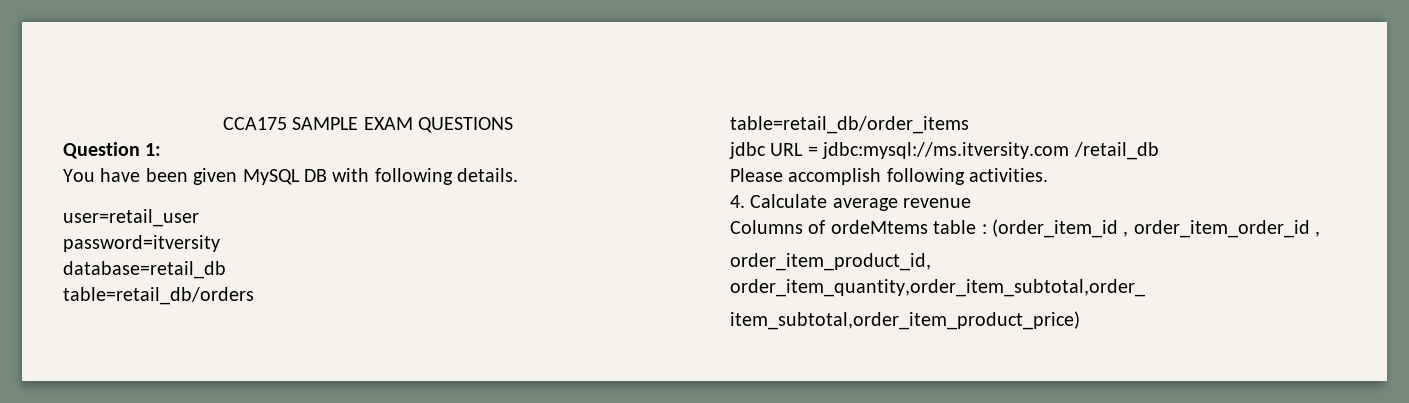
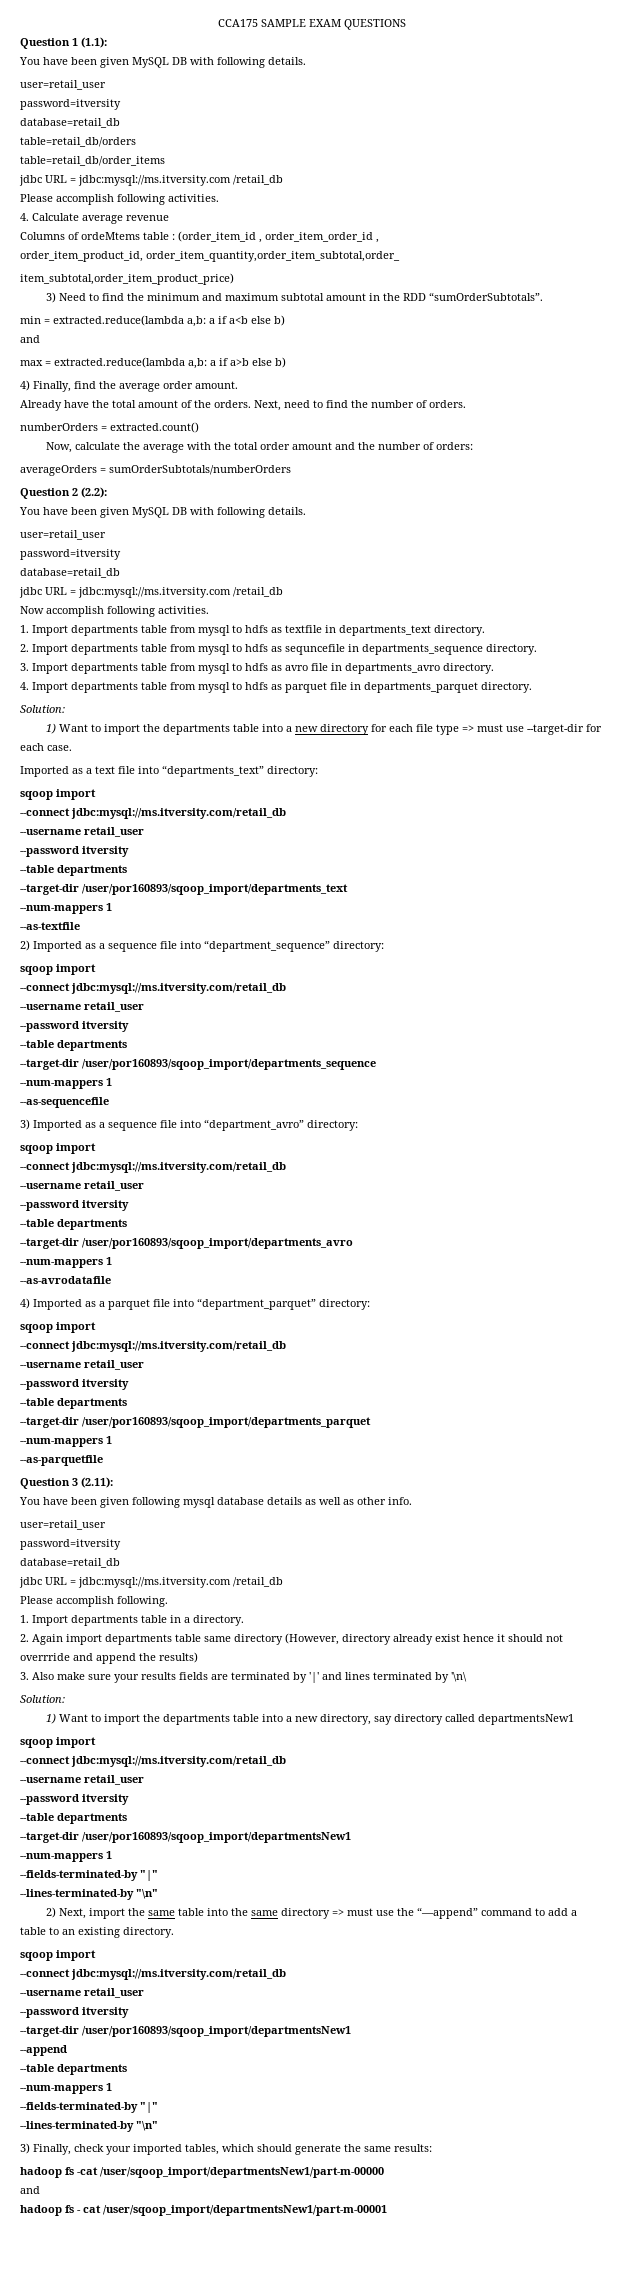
[145,143,162,156] 1: -> [72,37,107,48] 1 (1.1):
(1080, 320) none -> [46,292,544,303] [20,315,285,327] [20,335,40,343] [20,357,286,369] [20,380,238,392] [20,400,466,411] [20,422,199,433] [46,442,474,453] [20,465,291,476] [20,487,107,499] [19,507,306,518] [20,530,106,540] [20,549,121,560] [20,568,120,578] [19,587,283,598] [20,606,209,617] [20,625,485,636] [20,644,537,655] [20,663,494,674] [20,682,532,693] [20,705,65,713] [46,723,603,735] [20,743,72,751] [20,765,318,777] [20,789,96,800] [20,808,286,819] [20,827,144,837] [20,846,129,857] [20,865,127,876] [20,884,348,895] [20,903,112,914] [20,922,80,930] [20,940,384,952] [20,964,96,975] [20,983,286,994] [20,1002,144,1012] [20,1021,129,1032] [20,1040,127,1051] [20,1059,376,1070] [20,1078,112,1089] [20,1097,109,1108] [20,1119,358,1131] [20,1143,96,1154] [20,1162,286,1173] [20,1181,144,1191] [20,1200,129,1211] [20,1219,127,1230] [20,1238,353,1249] [20,1257,112,1268] [20,1276,111,1284] [20,1298,370,1310] [20,1322,96,1333] [20,1341,286,1352] [20,1360,144,1370] [20,1379,129,1390] [20,1398,127,1409] [20,1417,371,1428] [20,1436,112,1447] [20,1455,103,1466] [20,1477,113,1489] [19,1497,412,1508] [20,1520,106,1530] [20,1539,121,1550] [20,1558,120,1568] [19,1577,283,1588] [20,1596,168,1607] [20,1615,244,1626] [20,1633,563,1645] [20,1652,198,1664] [20,1672,467,1683] [20,1695,65,1703] [46,1713,575,1725] [20,1737,96,1748] [20,1756,286,1767] [20,1775,144,1785] [20,1794,129,1805] [20,1813,127,1824] [20,1832,351,1843] [20,1851,112,1862] [20,1870,158,1881] [20,1889,158,1900] [46,1907,578,1919] [20,1927,174,1938] [20,1950,96,1961] [20,1969,286,1980] [20,1988,144,1998] [20,2007,129,2018] [20,2026,351,2037] [20,2045,67,2056] [20,2064,127,2075] [20,2083,112,2094] [20,2102,158,2113] [20,2121,158,2132] [20,2143,432,2155] [20,2167,384,2178] [20,2186,40,2194] [20,2205,387,2216] // 3) Need to find the minimum and maximum subtotal amount in the RDD “sumOrderSubtotals”. // min = extracted.reduce(lambda a,b: a if a<b else b) // and // max = extracted.reduce(lambda a,b: a if a>b else b) // 4) Finally, find the average order amount. // Already have the total amount of the orders. Next, need to find the number of orders. // numberOrders = extracted.count() // Now, calculate the average with the total order amount and the number of orders: // averageOrders = sumOrderSubtotals/numberOrders // Question 2 (2.2): // You have been given MySQL DB with following details. // user=retail_user // password=itversity // database=retail_db // jdbc URL = jdbc:mysql://ms.itversity.com /retail_db // Now accomplish following activities. // 1. Import departments table from mysql to hdfs as textfile in departments_text directory. // 2. Import departments table from mysql to hdfs as sequncefile in departments_sequence directory. // 3. Import departments table from mysql to hdfs as avro file in departments_avro directory. // 4. Import departments table from mysql to hdfs as parquet file in departments_parquet directory. // Solution: // 1) Want to import the departments table into a new directory for each file type => must use --target-dir for each case. // Imported as a text file into “departments_text” directory: // sqoop import // --connect jdbc:mysql://ms.itversity.com/retail_db // --username retail_user // --password itversity // --table departments // --target-dir /user/por160893/sqoop_import/departments_text // --num-mappers 1 // --as-textfile // 2) Imported as a sequence file into “department_sequence” directory: // sqoop import // --connect jdbc:mysql://ms.itversity.com/retail_db // --username retail_user // --password itversity // --table departments // --target-dir /user/por160893/sqoop_import/departments_sequence // --num-mappers 1 // --as-sequencefile // 3) Imported as a sequence file into “department_avro” directory: // sqoop import // --connect jdbc:mysql://ms.itversity.com/retail_db // --username retail_user // --password itversity // --table departments // --target-dir /user/por160893/sqoop_import/departments_avro // --num-mappers 1 // --as-avrodatafile // 4) Imported as a parquet file into “department_parquet” directory: // sqoop import // --connect jdbc:mysql://ms.itversity.com/retail_db // --username retail_user // --password itversity // --table departments // --target-dir /user/por160893/sqoop_import/departments_parquet // --num-mappers 1 // --as-parquetfile // Question 3 (2.11): // You have been given following mysql database details as well as other info. // user=retail_user // password=itversity // database=retail_db // jdbc URL = jdbc:mysql://ms.itversity.com /retail_db // Please accomplish following. // 1. Import departments table in a directory. // 2. Again import departments table same directory (However, directory already exist hence it should not overrride and append the results) // 3. Also make sure your results fields are terminated by '|' and lines terminated by '\n\ // Solution: // 1) Want to import the departments table into a new directory, say directory called departmentsNew1 // sqoop import // --connect jdbc:mysql://ms.itversity.com/retail_db // --username retail_user // --password itversity // --table departments // --target-dir /user/por160893/sqoop_import/departmentsNew1 // --num-mappers 1 // --fields-terminated-by "|" // --lines-terminated-by "\n" // 2) Next, import the same table into the same directory => must use the “—append” command to add a table to an existing directory. // sqoop import // --connect jdbc:mysql://ms.itversity.com/retail_db // --username retail_user // --password itversity // --target-dir /user/por160893/sqoop_import/departmentsNew1 // --append // --table departments // --num-mappers 1 // --fields-terminated-by "|" // --lines-terminated-by "\n" // 3) Finally, check your imported tables, which should generate the same results: // hadoop fs -cat /user/sqoop_import/departmentsNew1/part-m-00000 // and // hadoop fs - cat /user/sqoop_import/departmentsNew1/part-m-00001

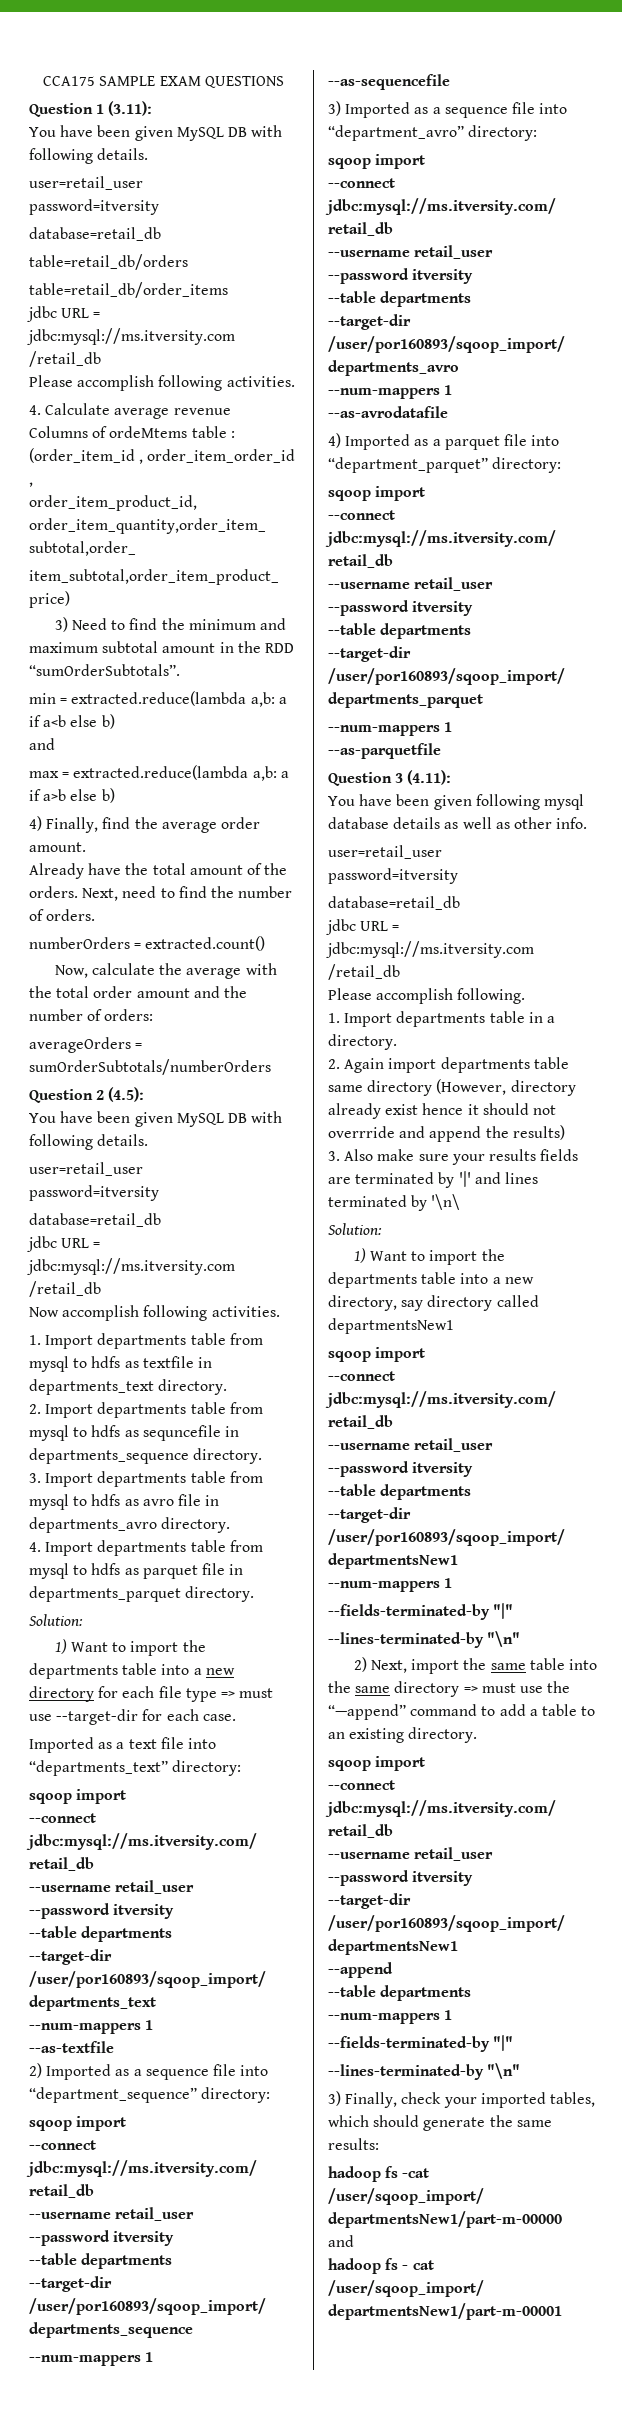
[81,37,107,48] (1.1): -> [108,101,153,116] (3.11):
[81,487,107,498] (2.2): -> [108,1087,145,1102] (4.5):
[81,1477,113,1488] (2.11): -> [407,770,452,785] (4.11):

